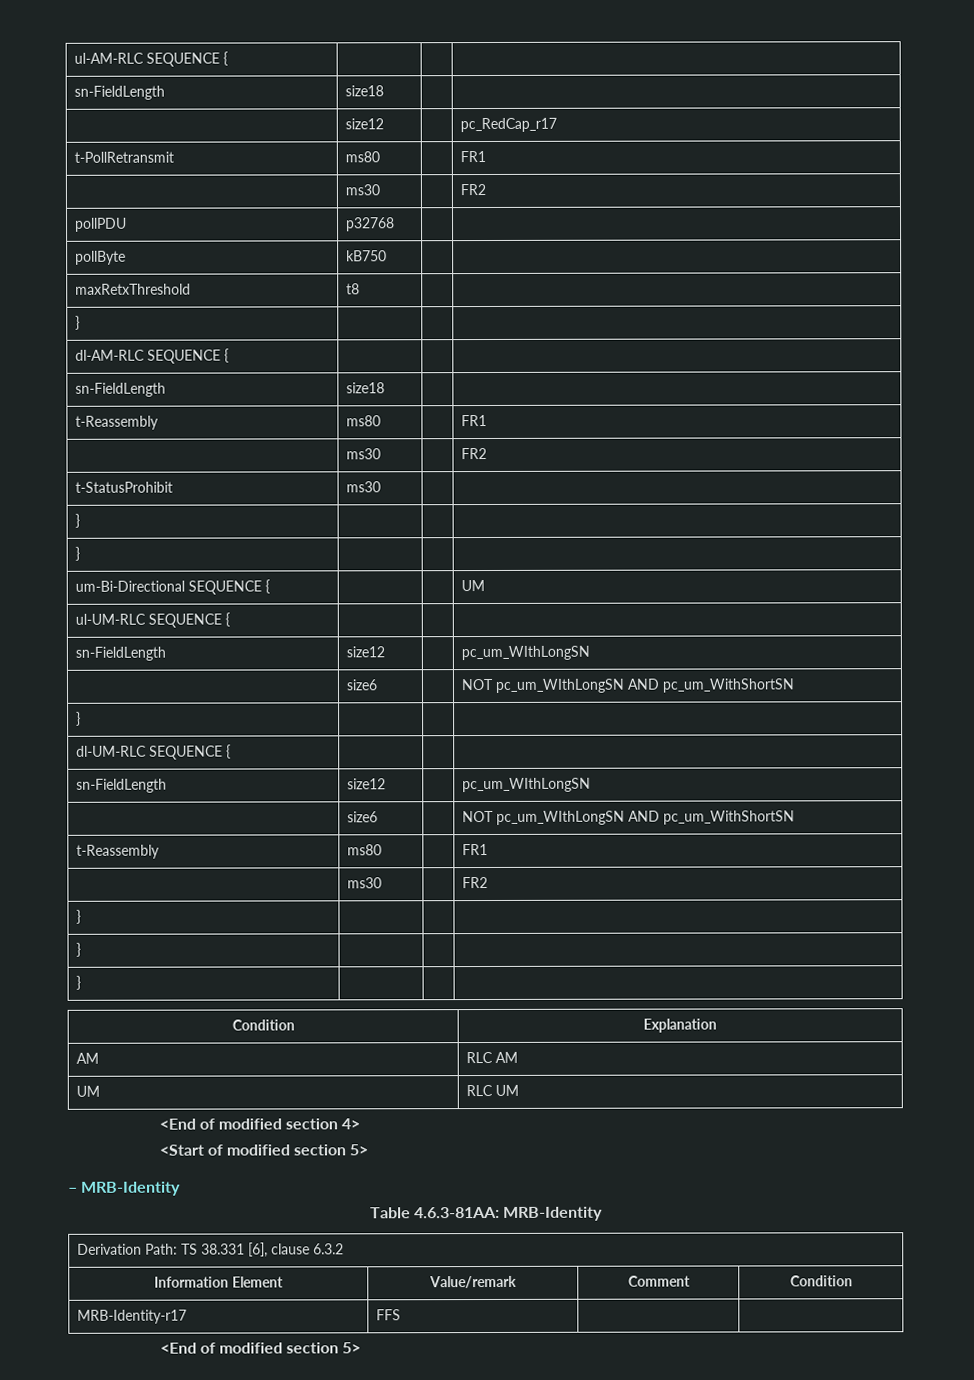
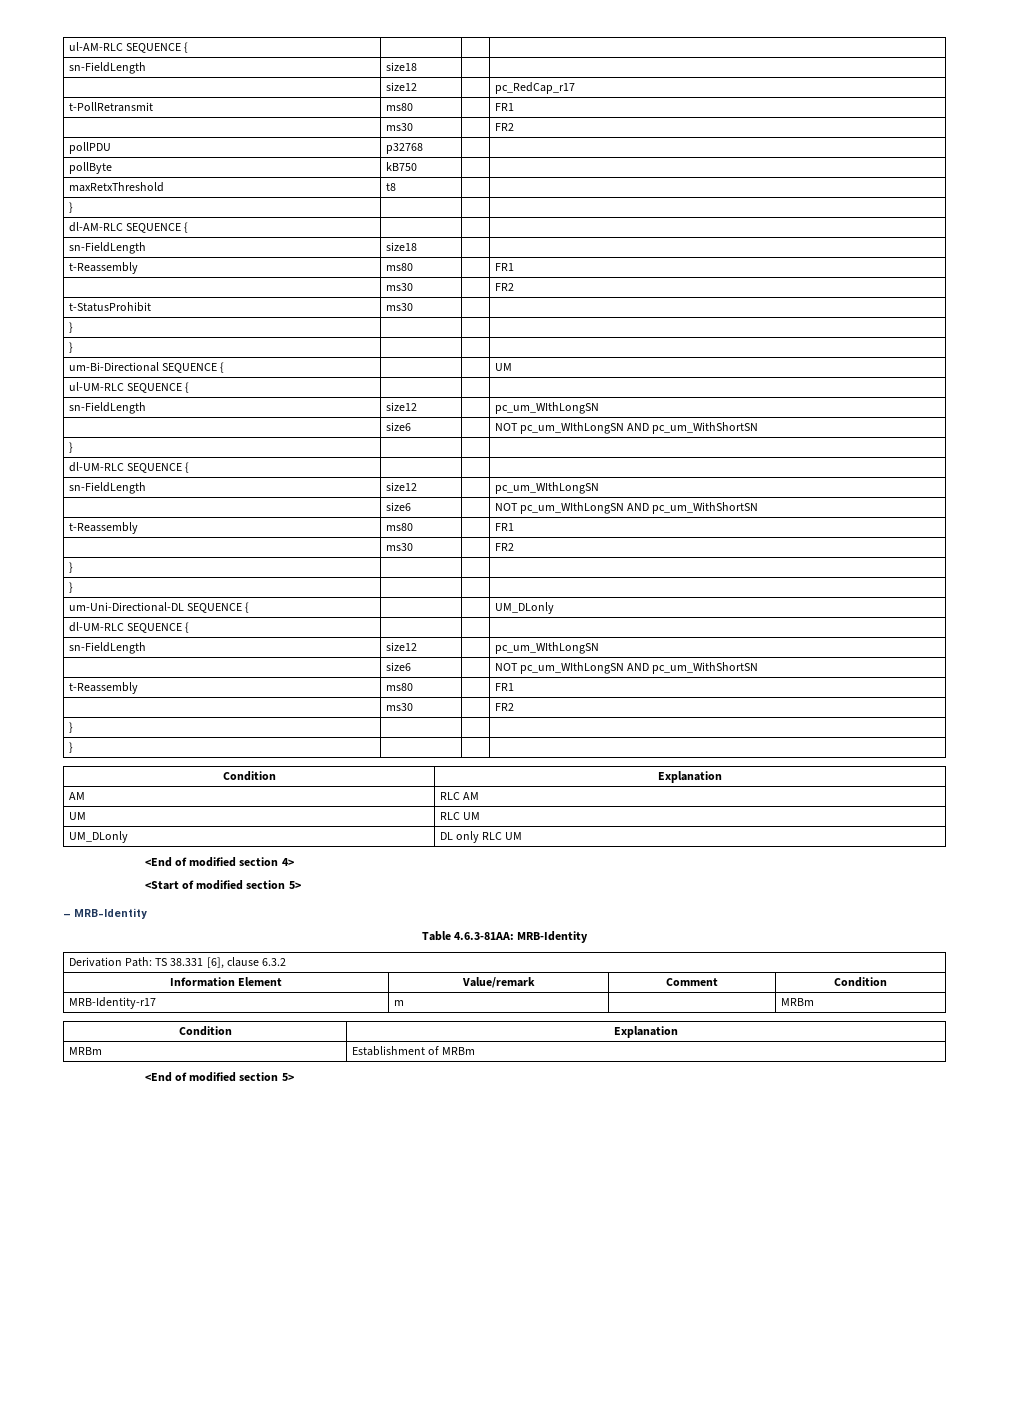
(81, 949) none -> [68,602,250,613] [494,602,554,614] [68,622,190,633] [68,642,146,654] [385,642,417,651] [494,642,599,654] [385,662,411,671] [494,662,759,674] [68,682,138,694] [385,683,413,691] [494,683,514,691] [385,703,413,711] [494,703,514,711] [68,722,73,733] // um-Uni-Directional-DL SEQUENCE { | | | UM_DLonly // dl-UM-RLC SEQUENCE { | | | // sn-FieldLength | size12 | | pc_um_WIthLongSN // | size6 | | NOT pc_um_WIthLongSN AND pc_um_WithShortSN // t-Reassembly | ms80 | | FR1 // | ms30 | | FR2 // } | | |
(519, 1090) none -> [68,831,128,843] [439,831,523,843] // UM_DLonly | DL only RLC UM
[375,1309,401,1321] FFS | | -> [393,1000,404,1006] [780,998,814,1006] [178,1026,232,1036] [614,1026,678,1038] [68,1047,102,1055] [351,1046,476,1056] m | | MRBm // Condition | Explanation // MRBm | Establishment of MRBm

